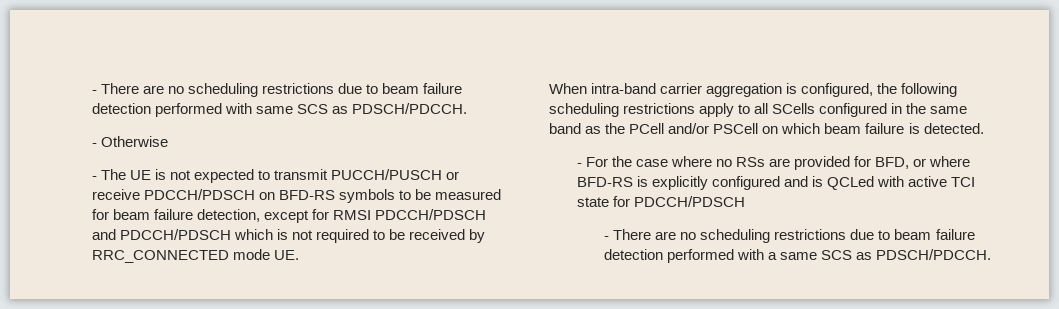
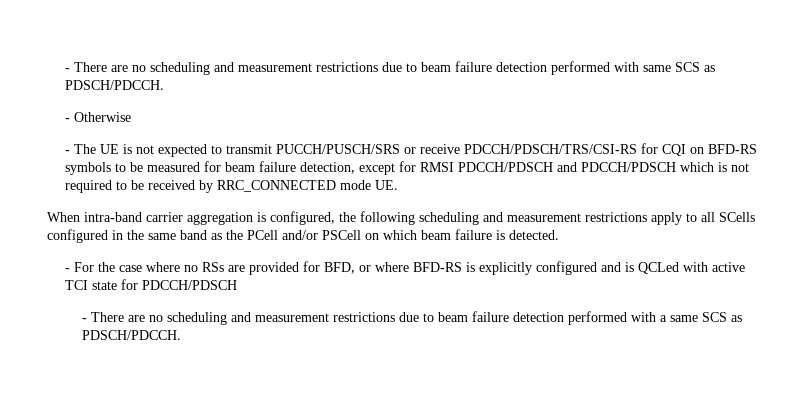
[91,83,258,97] - There are no scheduling -> [64,62,312,75] - There are no scheduling and measurement
[330,169,442,180] PUCCH/PUSCH -> [275,144,400,154] PUCCH/PUSCH/SRS
[143,189,255,200] PDCCH/PDSCH -> [463,143,686,156] PDCCH/PDSCH/TRS/CSI-RS for CQI
(619, 110) none -> [483,212,581,222] and measurement
(771, 236) none -> [231,312,330,322] and measurement

